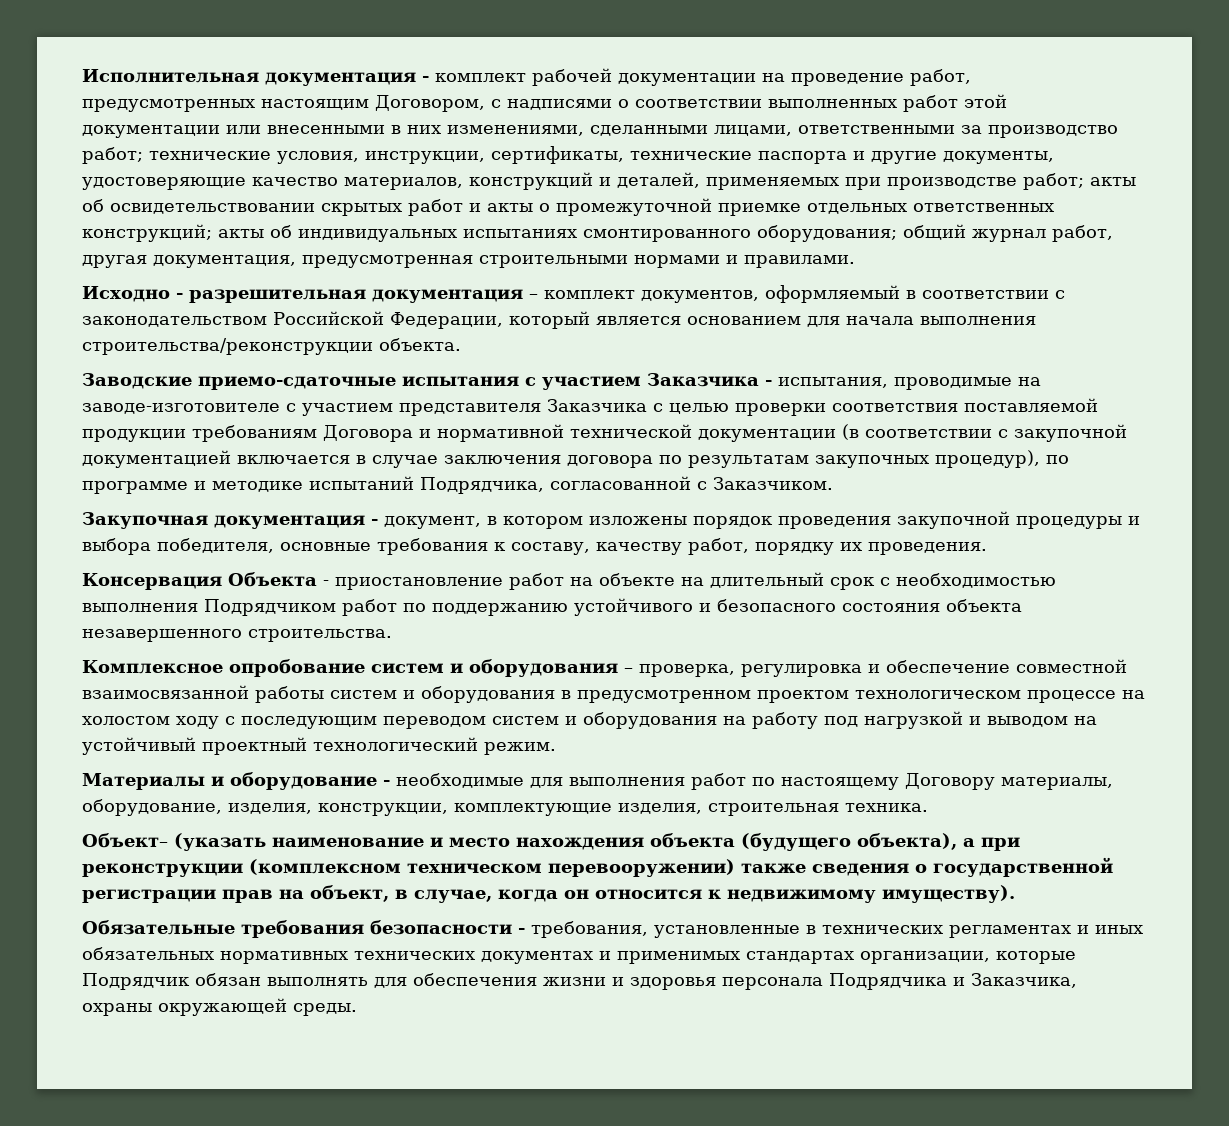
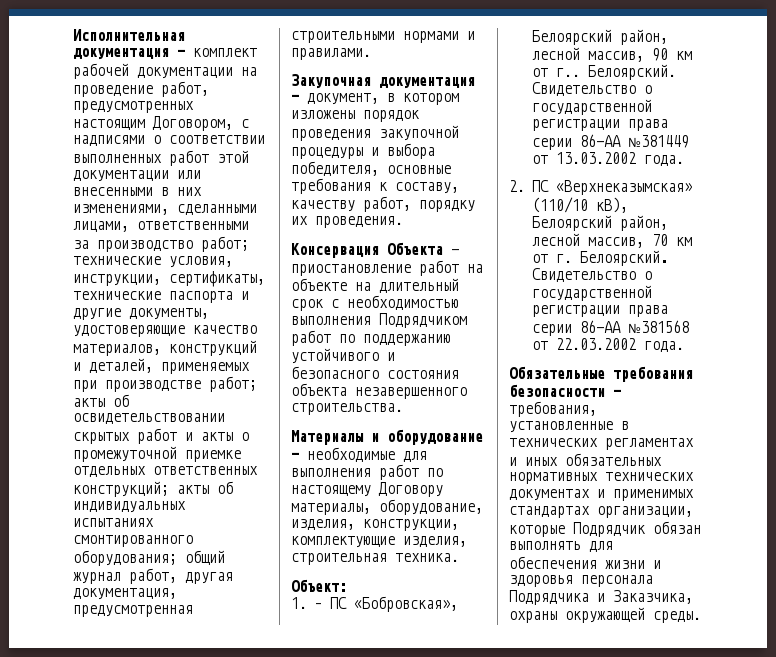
[82,285,1065,303] [82,311,1036,329] [82,338,461,355] [82,373,1041,390] [82,398,1098,416] [82,424,1127,442] [82,450,1069,468] [82,476,833,494] // Исходно - разрешительная документация – комплект документов, оформляемый в соответствии с законодательством Российской Федерации, который является основанием для начала выполнения строительства/реконструкции объекта. // Заводские приемо-сдаточные испытания с участием Заказчика - испытания, проводимые на заводе-изготовителе с участием представителя Заказчика с целью проверки соответствия поставляемой продукции требованиям Договора и нормативной технической документации (в соответствии с закупочной документацией включается в случае заключения договора по результатам закупочных процедур), по программе и методике испытаний Подрядчика, согласованной с Заказчиком. -> (371, 54) none
[82,659,1127,677] [82,685,1145,703] [82,711,1097,729] [82,737,556,755] // Комплексное опробование систем и оборудования – проверка, регулировка и обеспечение совместной взаимосвязанной работы систем и оборудования в предусмотренном проектом технологическом процессе на холостом ходу с последующим переводом систем и оборудования на работу под нагрузкой и выводом на устойчивый проектный технологический режим. -> (403, 409) none
[82,833,1020,851] [82,857,1113,877] [82,885,1015,903] Объект– (указать наименование и место нахождения объекта (будущего объекта), а при реконструкции (комплексном техническом перевооружении) также сведения о государственной регистрации прав на объект, в случае, когда он относится к недвижимому имуществу). -> [291,579,347,592] [291,596,459,612] [532,29,669,45] [532,47,693,62] [532,64,677,80] [532,82,653,96] [532,99,653,115] [532,119,669,131] [532,134,690,150] [532,152,685,166] [509,180,693,195] [532,197,629,213] [532,215,669,231] [532,233,693,248] [532,250,669,266] [532,268,653,282] [532,285,653,301] [532,305,669,317] [532,320,690,336] [532,338,685,352] Объект: // 1. – ПС «Бобровская», Белоярский район, лесной массив, 90 км от г.. Белоярский. Свидетельство о государственной регистрации права серии 86-АА №381449 от 13.03.2002 года. // 2. ПС «Верхнеказымская» (110/10 кВ), Белоярский район, лесной массив, 70 км от г. Белоярский. Свидетельство о государственной регистрации права серии 86-АА №381568 от 22.03.2002 года.

